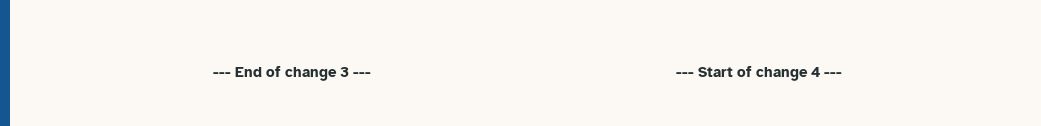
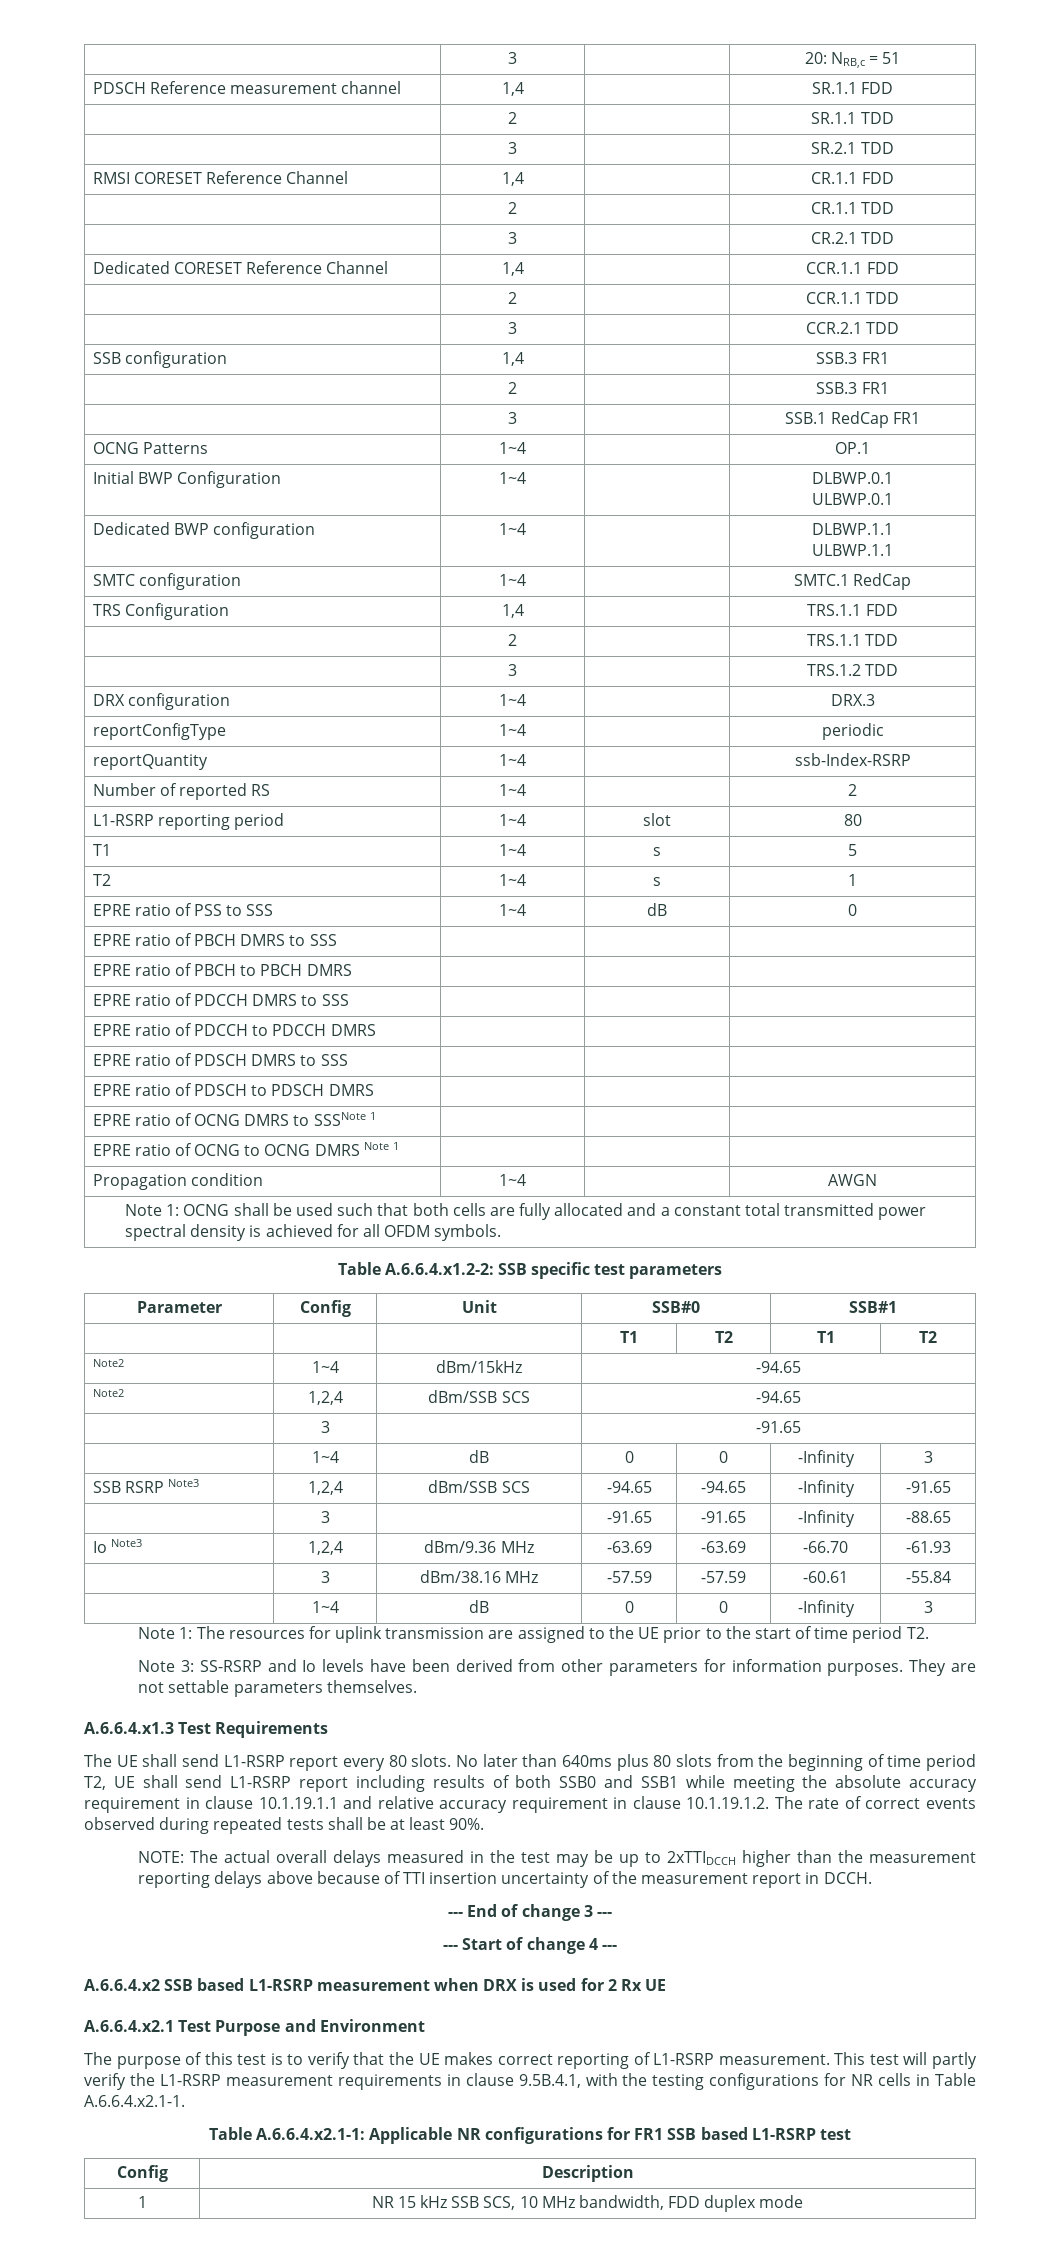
(212, 74) none -> [508,52,517,64] [804,52,901,68] [92,81,402,94] [501,82,524,96] [811,82,894,94] [508,112,517,124] [811,112,894,124] [508,142,517,154] [811,142,894,154] [92,171,349,184] [501,172,524,186] [811,172,894,184] [508,202,517,214] [810,202,895,214] [508,232,517,244] [810,232,895,244] [92,261,389,274] [501,262,524,276] [806,262,899,274] [508,292,517,304] [805,292,900,304] [508,322,517,334] [805,322,900,334] [92,351,227,368] [501,352,524,366] [816,352,889,364] [508,382,517,394] [816,382,889,394] [508,412,517,424] [785,411,920,428] [92,442,208,454] [499,442,526,454] [835,442,871,454] [92,471,281,488] [499,472,526,484] [812,472,894,484] [812,493,894,505] [92,522,315,539] [499,523,526,535] [812,523,894,535] [812,544,894,556] [92,573,241,590] [499,574,526,586] [793,573,912,590] [92,603,229,620] [501,604,524,618] [807,604,898,616] [508,634,517,646] [806,634,899,646] [508,664,517,676] [806,664,899,676] [92,693,230,710] [499,694,526,706] [830,694,875,706] [92,723,226,740] [499,724,526,736] [821,723,884,740] [92,754,208,770] [499,754,526,766] [794,753,911,766] [92,783,271,800] [499,784,526,796] [848,784,857,796] [92,813,284,830] [499,814,526,826] [643,813,671,826] [843,814,862,826] [92,844,111,856] [499,844,526,856] [653,847,661,856] [848,844,857,856] [92,874,111,886] [499,874,526,886] [653,877,661,886] [848,874,857,886] [92,903,274,916] [499,904,526,916] [647,903,667,916] [848,904,857,916] [92,933,337,946] [92,963,352,976] [92,993,349,1006] [92,1023,376,1036] [92,1053,348,1066] [92,1083,374,1096] [92,1112,376,1126] [92,1142,400,1156] [92,1173,263,1190] [499,1174,526,1186] [828,1174,877,1186] [125,1203,927,1220] [125,1224,502,1241] [337,1262,723,1279] [136,1301,222,1313] [299,1300,351,1317] [461,1300,497,1313] [652,1301,700,1313] [849,1301,897,1313] [620,1331,638,1343] [714,1331,733,1343] [816,1331,835,1343] [919,1331,937,1343] [92,1359,124,1367] [311,1361,339,1373] [436,1360,522,1373] [756,1361,801,1373] [92,1389,124,1397] [307,1391,343,1405] [428,1390,530,1403] [756,1391,801,1403] [320,1421,330,1433] [756,1421,801,1433] [311,1451,339,1463] [469,1450,490,1463] [624,1451,634,1463] [719,1451,728,1463] [797,1450,855,1467] [923,1451,933,1463] [92,1479,199,1493] [307,1481,343,1495] [428,1480,530,1493] [606,1481,652,1493] [701,1481,746,1493] [797,1480,855,1497] [905,1481,951,1493] [320,1511,330,1523] [606,1511,652,1523] [701,1511,746,1523] [797,1510,855,1527] [905,1511,951,1523] [92,1539,142,1553] [307,1541,343,1555] [424,1540,534,1553] [606,1541,652,1553] [701,1541,746,1553] [803,1541,848,1553] [905,1541,951,1553] [320,1571,330,1583] [419,1570,539,1583] [606,1571,652,1583] [701,1571,746,1583] [803,1571,848,1583] [905,1571,951,1583] [311,1601,339,1613] [469,1600,490,1613] [624,1601,634,1613] [719,1601,728,1613] [797,1600,855,1617] [923,1601,933,1613] [138,1626,929,1643] [138,1659,976,1676] [138,1680,417,1697] [84,1721,329,1738] [84,1754,976,1771] [84,1775,978,1792] [84,1796,976,1813] [84,1817,485,1834] [138,1850,976,1867] [138,1871,872,1888] | 3 | | 20: NRB,c = 51 // PDSCH Reference measurement channel | 1,4 | | SR.1.1 FDD // | 2 | | SR.1.1 TDD // | 3 | | SR.2.1 TDD // RMSI CORESET Reference Channel | 1,4 | | CR.1.1 FDD // | 2 | | CR.1.1 TDD // | 3 | | CR.2.1 TDD // Dedicated CORESET Reference Channel | 1,4 | | CCR.1.1 FDD // | 2 | | CCR.1.1 TDD // | 3 | | CCR.2.1 TDD // SSB configuration | 1,4 | | SSB.3 FR1 // | 2 | | SSB.3 FR1 // | 3 | | SSB.1 RedCap FR1 // OCNG Patterns | 1~4 | | OP.1 // Initial BWP Configuration | 1~4 | | DLBWP.0.1 // ULBWP.0.1 // Dedicated BWP configuration | 1~4 | | DLBWP.1.1 // ULBWP.1.1 // SMTC configuration | 1~4 | | SMTC.1 RedCap // TRS Configuration | 1,4 | | TRS.1.1 FDD // | 2 | | TRS.1.1 TDD // | 3 | | TRS.1.2 TDD // DRX configuration | 1~4 | | DRX.3 // reportConfigType | 1~4 | | periodic // reportQuantity | 1~4 | | ssb-Index-RSRP // Number of reported RS | 1~4 | | 2 // L1-RSRP reporting period | 1~4 | slot | 80 // T1 | 1~4 | s | 5 // T2 | 1~4 | s | 1 // EPRE ratio of PSS to SSS | 1~4 | dB | 0 // EPRE ratio of PBCH DMRS to SSS | | | // EPRE ratio of PBCH to PBCH DMRS | | | // EPRE ratio of PDCCH DMRS to SSS | | | // EPRE ratio of PDCCH to PDCCH DMRS | | | // EPRE ratio of PDSCH DMRS to SSS | | | // EPRE ratio of PDSCH to PDSCH DMRS | | | // EPRE ratio of OCNG DMRS to SSSNote 1 | | | // EPRE ratio of OCNG to OCNG DMRS Note 1 | | | // Propagation condition | 1~4 | | AWGN // Note 1: OCNG shall be used such that both cells are fully allocated and a constant total transmitted power spectral density is achieved for all OFDM symbols. // Table A.6.6.4.x1.2-2: SSB specific test parameters // Parameter | Config | Unit | SSB#0 | SSB#1 // | | | T1 | T2 | T1 | T2 // Note2 | 1~4 | dBm/15kHz | -94.65 // Note2 | 1,2,4 | dBm/SSB SCS | -94.65 // | 3 | | -91.65 // | 1~4 | dB | 0 | 0 | -Infinity | 3 // SSB RSRP Note3 | 1,2,4 | dBm/SSB SCS | -94.65 | -94.65 | -Infinity | -91.65 // | 3 | | -91.65 | -91.65 | -Infinity | -88.65 // Io Note3 | 1,2,4 | dBm/9.36 MHz | -63.69 | -63.69 | -66.70 | -61.93 // | 3 | dBm/38.16 MHz | -57.59 | -57.59 | -60.61 | -55.84 // | 1~4 | dB | 0 | 0 | -Infinity | 3 // Note 1: The resources for uplink transmission are assigned to the UE prior to the start of time period T2. // Note 3: SS-RSRP and Io levels have been derived from other parameters for information purposes. They are not settable parameters themselves. // A.6.6.4.x1.3 Test Requirements // The UE shall send L1-RSRP report every 80 slots. No later than 640ms plus 80 slots from the beginning of time period T2, UE shall send L1-RSRP report including results of both SSB0 and SSB1 while meeting the absolute accuracy requirement in clause 10.1.19.1.1 and relative accuracy requirement in clause 10.1.19.1.2. The rate of correct events observed during repeated tests shall be at least 90%. // NOTE: The actual overall delays measured in the test may be up to 2xTTIDCCH higher than the measurement reporting delays above because of TTI insertion uncertainty of the measurement report in DCCH. //
(842, 74) none -> [84,1978,667,1991] [84,2019,425,2036] [84,2052,977,2069] [84,2073,977,2090] [84,2095,185,2107] [209,2127,851,2144] [116,2165,168,2182] [541,2165,634,2182] [137,2196,147,2208] [371,2195,804,2212] // A.6.6.4.x2 SSB based L1-RSRP measurement when DRX is used for 2 Rx UE // A.6.6.4.x2.1 Test Purpose and Environment // The purpose of this test is to verify that the UE makes correct reporting of L1-RSRP measurement. This test will partly verify the L1-RSRP measurement requirements in clause 9.5B.4.1, with the testing configurations for NR cells in Table A.6.6.4.x2.1-1. // Table A.6.6.4.x2.1-1: Applicable NR configurations for FR1 SSB based L1-RSRP test // Config | Description // 1 | NR 15 kHz SSB SCS, 10 MHz bandwidth, FDD duplex mode

